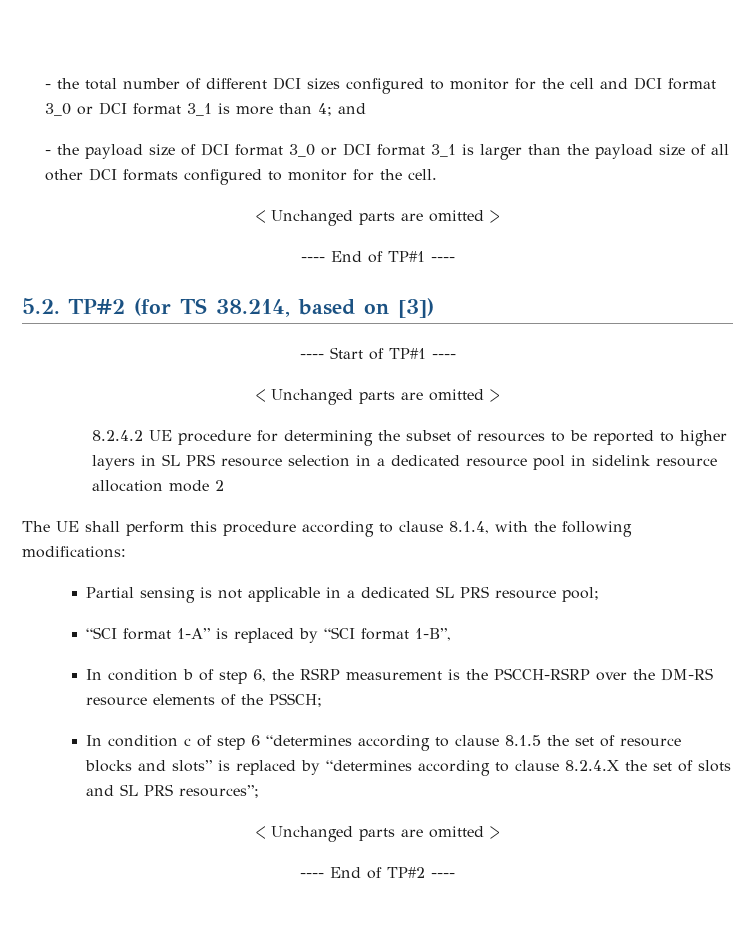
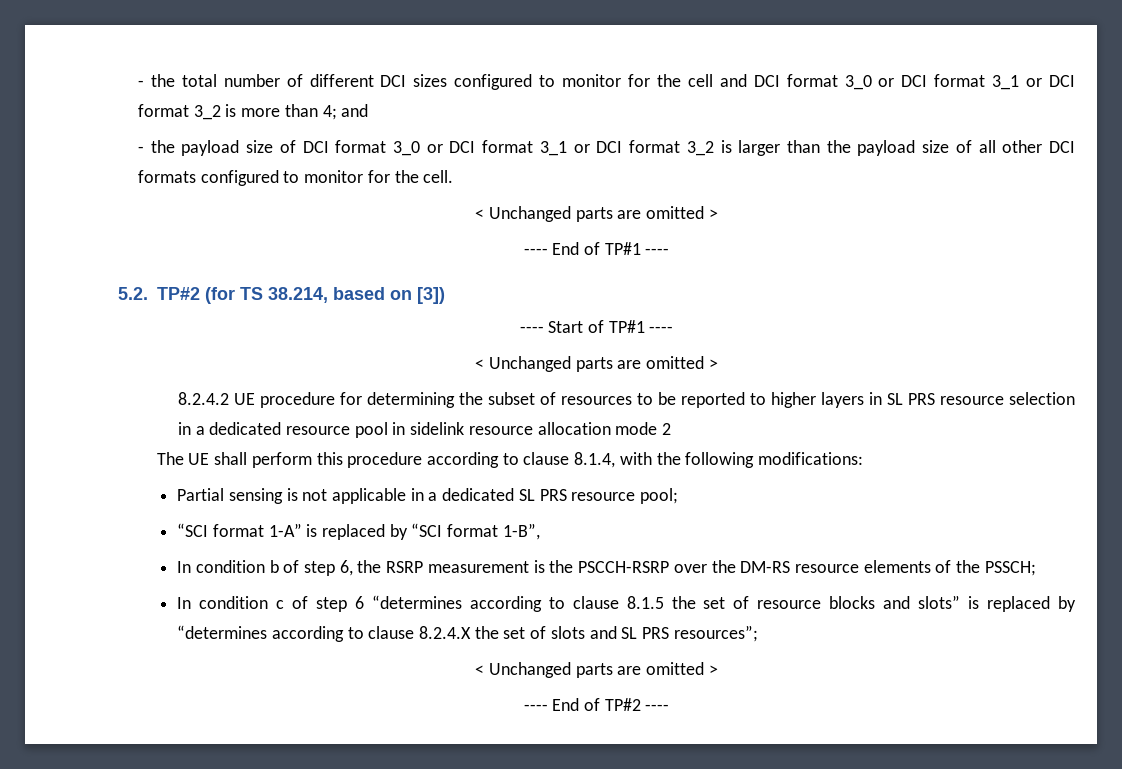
(213, 109) none -> [1026,75,1075,87] [137,104,221,120] or DCI format 3_2
(457, 150) none -> [573,140,714,156] or DCI format 3_2

